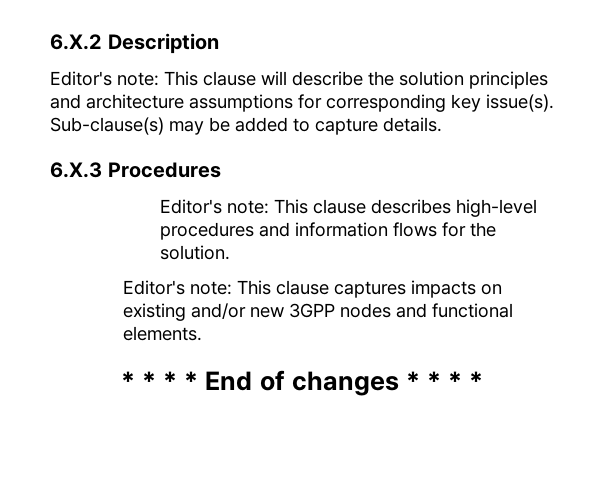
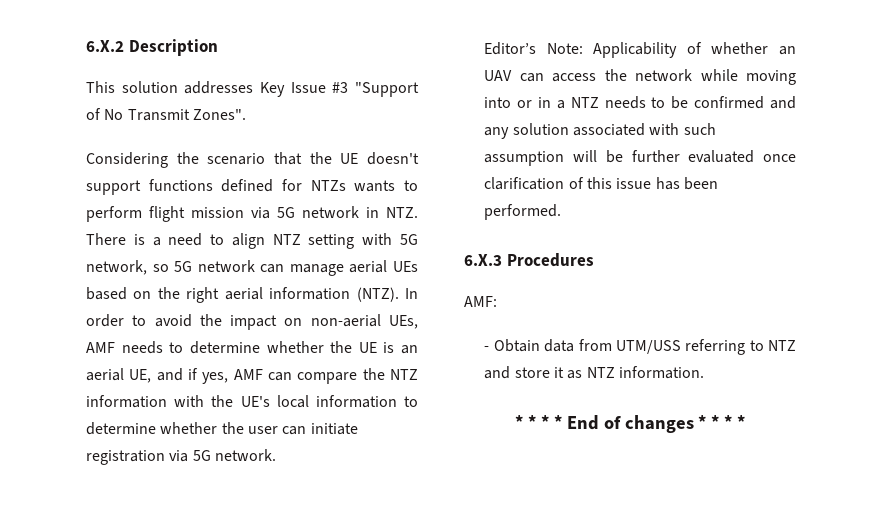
[50,71,548,89] [50,94,554,112] [50,117,442,135] [50,162,221,178] [160,199,538,217] [160,222,497,240] [160,245,231,260] [123,280,503,298] [123,303,514,321] [123,326,203,341] Editor's note: This clause will describe the solution principles and architecture assumptions for corresponding key issue(s). Sub-clause(s) may be added to capture details. // 6.X.3 Procedures // Editor's note: This clause describes high-level procedures and information flows for the solution. // Editor's note: This clause captures impacts on existing and/or new 3GPP nodes and functional elements. -> [86,81,420,97] [86,108,246,121] [86,152,419,168] [86,179,418,195] [86,206,418,222] [86,233,418,249] [86,260,418,276] [86,287,418,303] [86,314,418,330] [86,341,418,354] [86,368,418,384] [86,395,418,408] [86,422,358,435] [86,449,276,465] [484,42,796,58] [484,69,796,85] [484,96,796,109] [484,123,716,139] [484,150,796,166] [484,177,719,190] [484,204,562,220] [464,253,594,267] [464,296,497,307] [484,339,796,355] [484,366,705,379] This solution addresses Key Issue #3 "Support of No Transmit Zones". // Considering the scenario that the UE doesn't support functions defined for NTZs wants to perform flight mission via 5G network in NTZ. There is a need to align NTZ setting with 5G network, so 5G network can manage aerial UEs based on the right aerial information (NTZ). In order to avoid the impact on non-aerial UEs, AMF needs to determine whether the UE is an aerial UE, and if yes, AMF can compare the NTZ information with the UE's local information to determine whether the user can initiate registration via 5G network. // Editor’s Note: Applicability of whether an UAV can access the network while moving into or in a NTZ needs to be confirmed and any solution associated with such assumption will be further evaluated once clarification of this issue has been performed. // 6.X.3 Procedures // AMF: // - Obtain data from UTM/USS referring to NTZ and store it as NTZ information.

